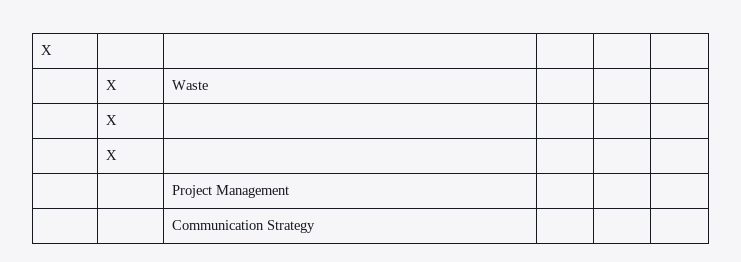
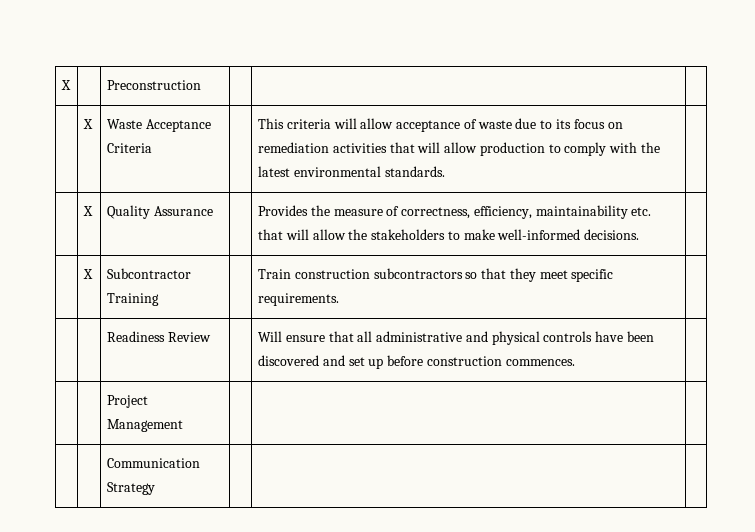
[40,45,52,55] X | | -> [60,80,71,90] [106,80,201,90] X | | Preconstruction
[105,115,117,125] [105,150,117,160] | | | // | X | | | | // | X | | | -> [145,119,211,132] [106,143,152,153] [257,118,623,132] [257,142,661,156] [257,166,445,177] [82,206,93,216] [106,205,213,219] [257,205,652,219] [257,229,640,240] [82,269,93,279] [106,268,191,279] [106,293,159,306] [257,268,614,282] [257,293,339,306] [106,331,211,342] [257,331,655,345] [257,355,575,369] Acceptance Criteria | | This criteria will allow acceptance of waste due to its focus on remediation activities that will allow production to comply with the latest environmental standards. | // | X | Quality Assurance | | Provides the measure of correctness, efficiency, maintainability etc. that will allow the stakeholders to make well-informed decisions. | // | X | Subcontractor Training | | Train construction subcontractors so that they meet specific requirements. | // | | Readiness Review | | Will ensure that all administrative and physical controls have been discovered and set up before construction commences.

